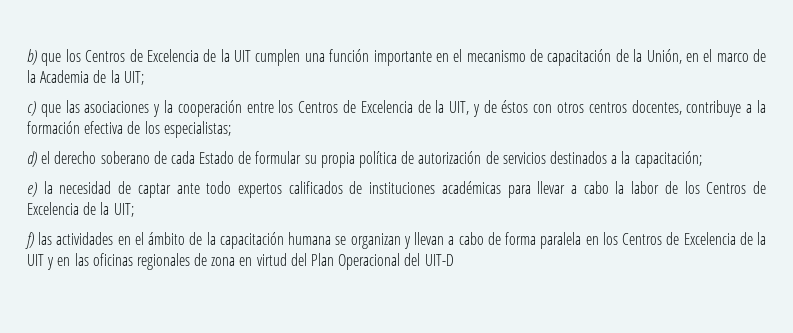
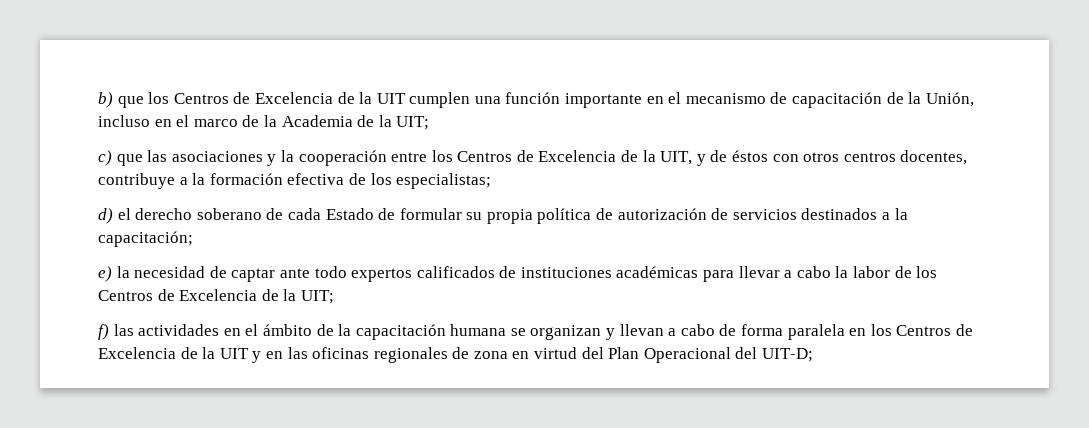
(682, 56) none -> [98,115,150,127] incluso
[424,254,454,266] UIT-D -> [762,348,814,362] UIT-D;

